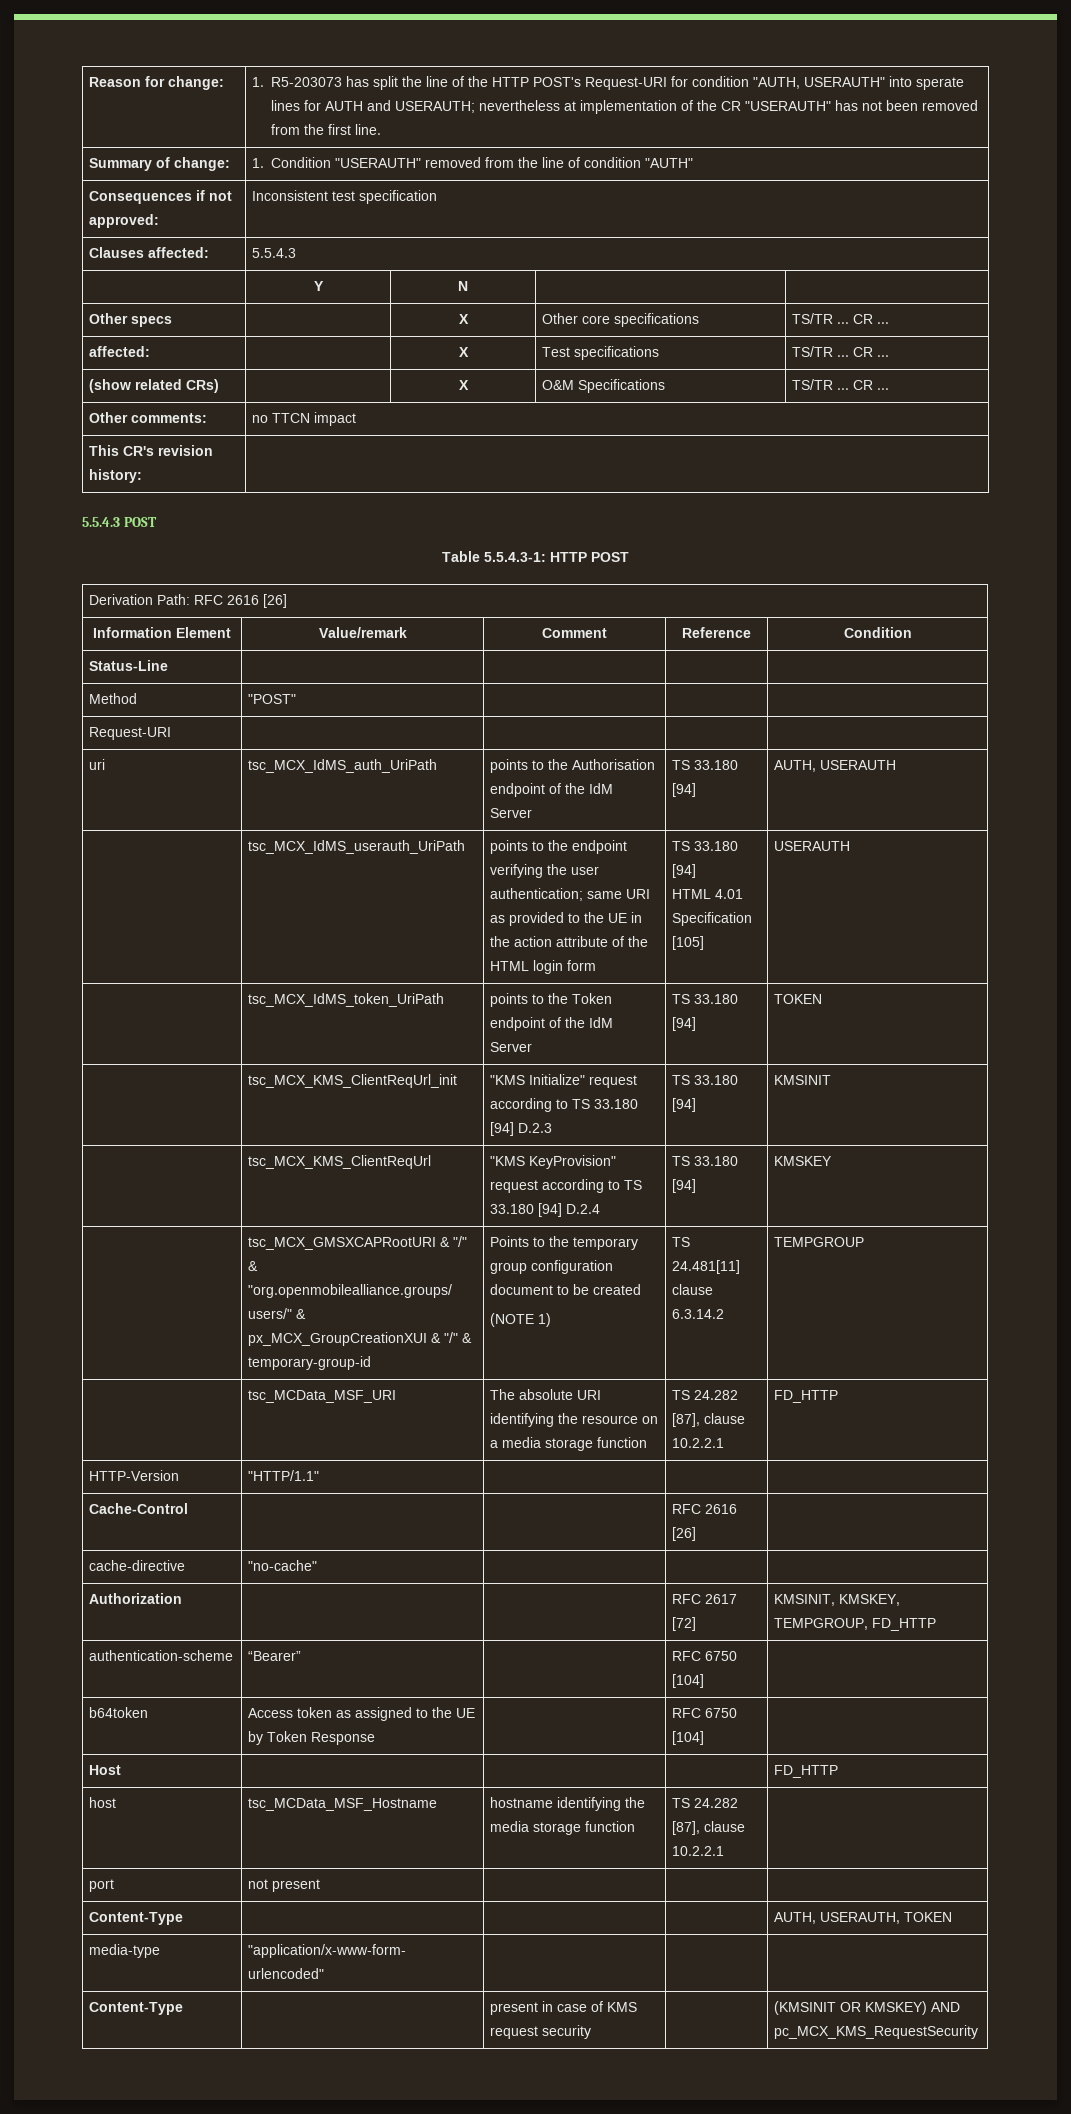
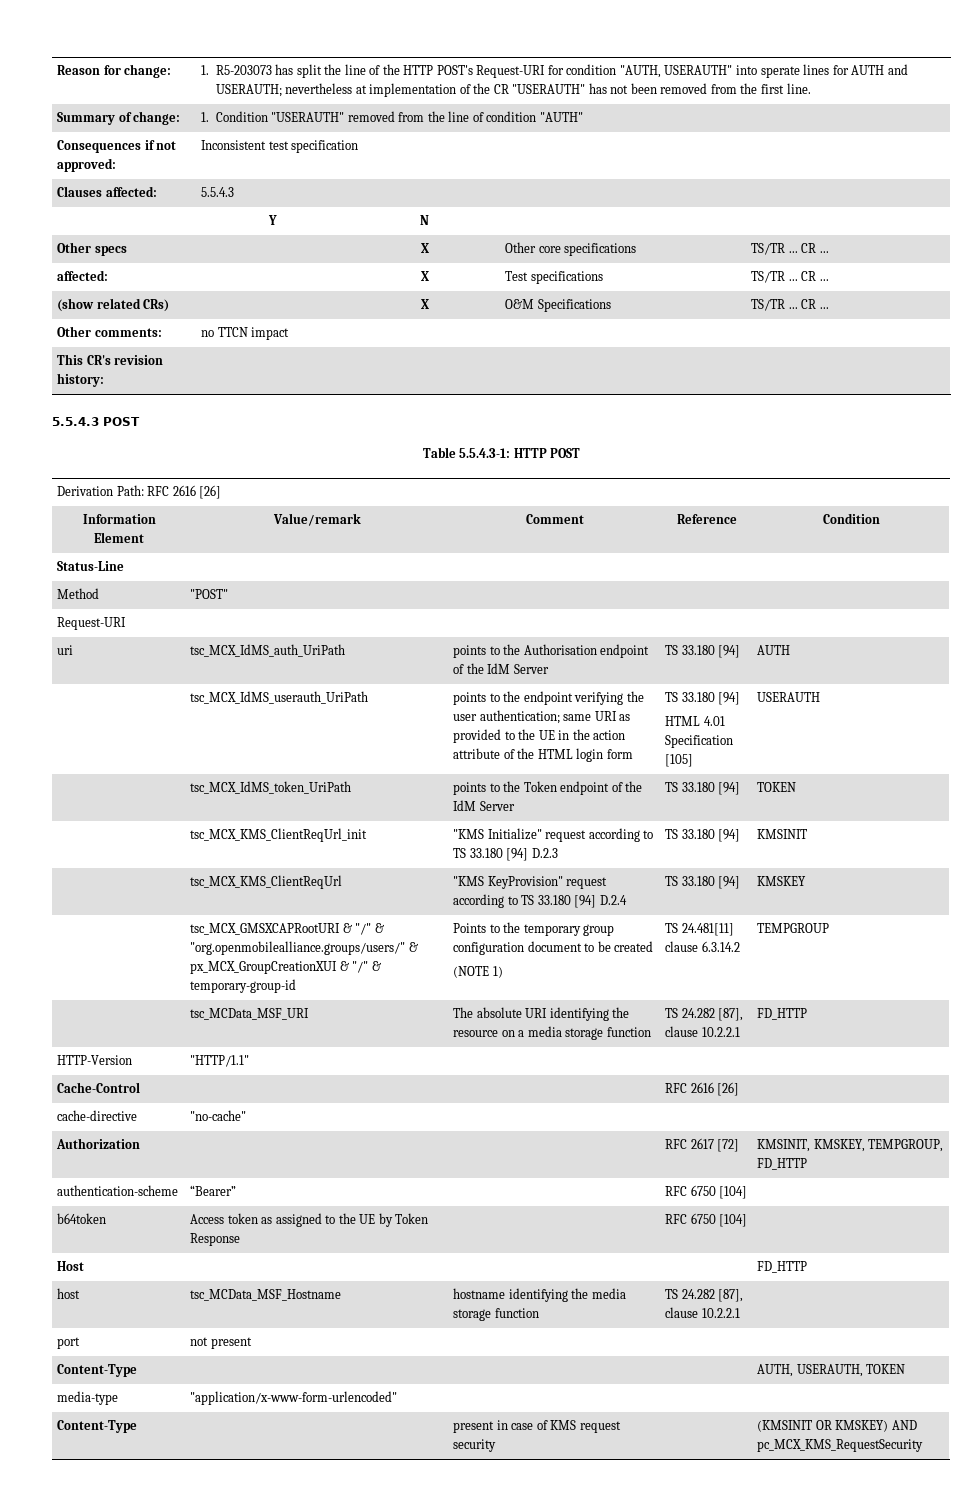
[774,760,897,772] AUTH, USERAUTH -> [757,645,791,655] AUTH

